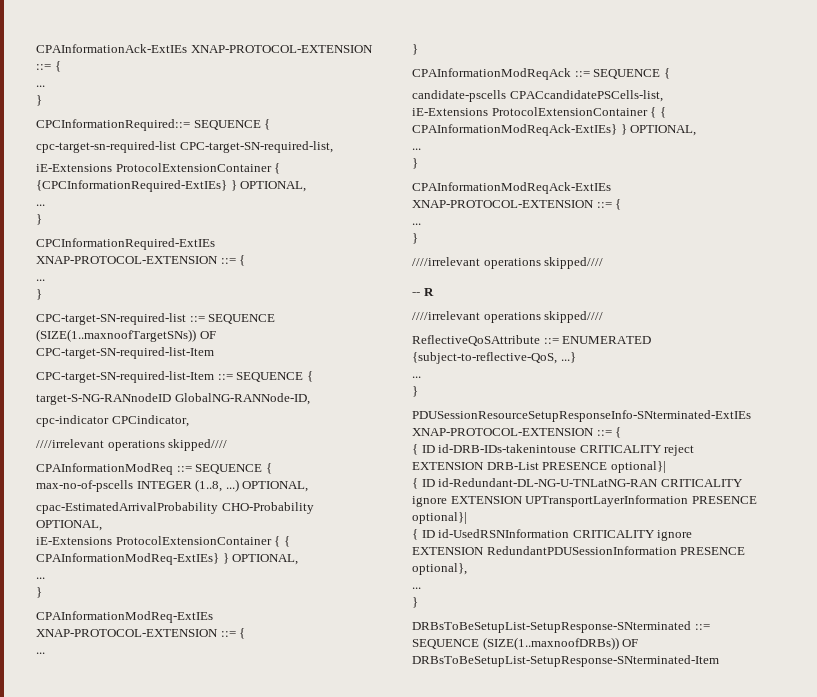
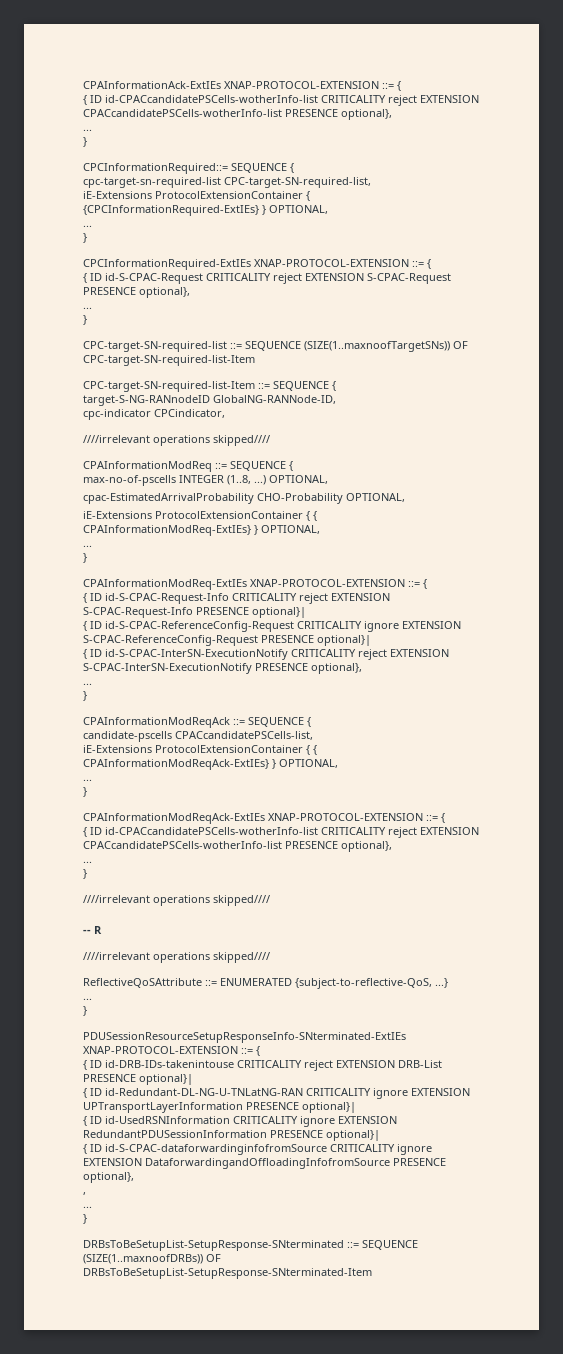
(61, 66) none -> [83,95,479,106] [83,109,392,120] // { ID id-CPACcandidatePSCells-wotherInfo-list CRITICALITY reject EXTENSION CPACcandidatePSCells-wotherInfo-list PRESENCE optional},
(246, 260) none -> [83,273,451,284] [83,287,190,298] // { ID id-S-CPAC-Request CRITICALITY reject EXTENSION S-CPAC-Request PRESENCE optional},
(246, 633) none -> [83,593,390,604] [83,607,306,618] [83,621,461,632] [83,635,371,646] [83,649,449,660] [83,663,362,674] // { ID id-S-CPAC-Request-Info CRITICALITY reject EXTENSION S-CPAC-Request-Info PRESENCE optional}| // { ID id-S-CPAC-ReferenceConfig-Request CRITICALITY ignore EXTENSION S-CPAC-ReferenceConfig-Request PRESENCE optional}| // { ID id-S-CPAC-InterSN-ExecutionNotify CRITICALITY reject EXTENSION S-CPAC-InterSN-ExecutionNotify PRESENCE optional},
(622, 204) none -> [83,827,479,838] [83,841,392,852] // { ID id-CPACcandidatePSCells-wotherInfo-list CRITICALITY reject EXTENSION CPACcandidatePSCells-wotherInfo-list PRESENCE optional},
[412,563,467,575] optional}, -> [326,1130,380,1141] [83,1144,432,1155] [83,1158,446,1169] [83,1172,134,1183] [83,1192,86,1195] optional}| // { ID id-S-CPAC-dataforwardinginfofromSource CRITICALITY ignore EXTENSION DataforwardingandOffloadingInfofromSource PRESENCE optional}, // ,

